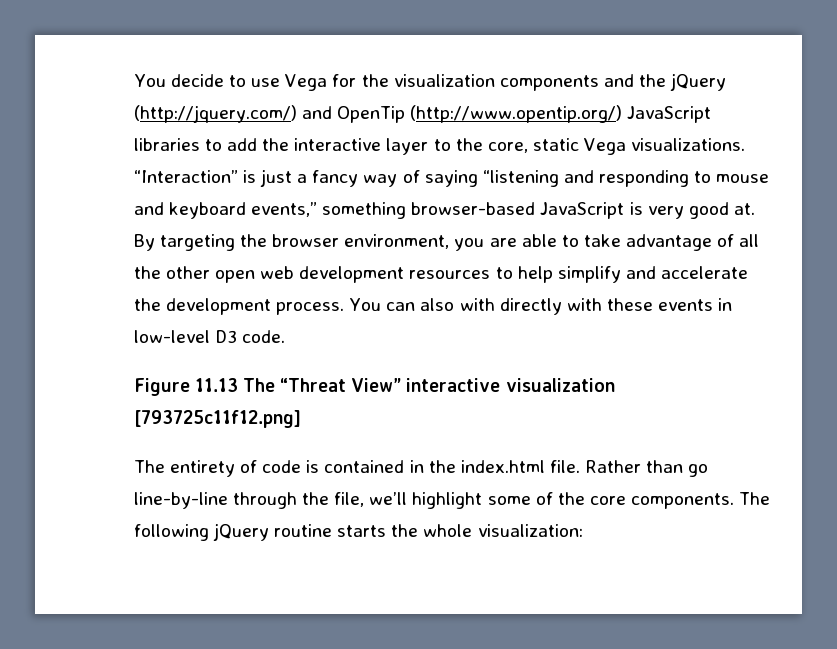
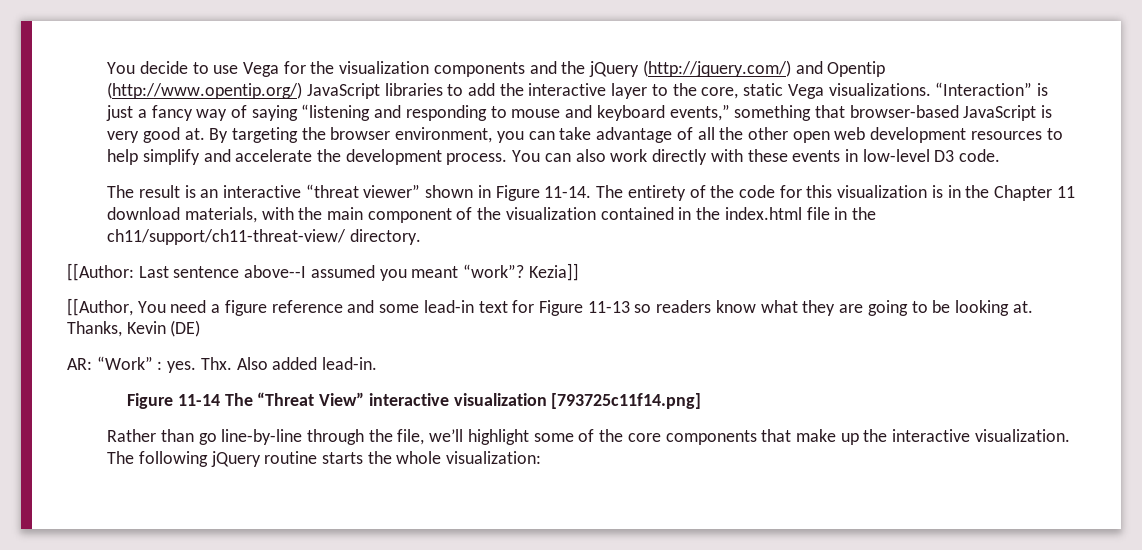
[337,106,406,123] OpenTip -> [827,61,886,77] Opentip
(407, 210) none -> [815,105,846,118] that
[489,234,579,247] are able to -> [528,131,555,140] can
[459,298,495,311] with -> [610,149,648,162] work
[133,378,238,396] Figure 11.13 -> [107,184,1075,201] [107,207,877,223] [107,229,421,245] [67,263,579,281] [67,298,1033,316] [67,320,201,337] [67,356,378,373] [127,393,220,409] The result is an interactive “threat viewer” shown in Figure 11-14. The entirety of the code for this visualization is in the Chapter 11 download materials, with the main component of the visualization contained in the index.html file in the ch11/support/ch11-threat-view/ directory. // [[Author: Last sentence above--I assumed you meant “work”? Kezia]] // [[Author, You need a figure reference and some lead-in text for Figure 11-13 so readers know what they are going to be looking at. Thanks, Kevin (DE) // AR: “Work” : yes. Thx. Also added lead-in. // Figure 11-14
[133,410,301,428] [133,460,580,477] [793725c11f12.png] // The entirety of code is contained in the index.html file. -> [551,393,702,409] [793725c11f14.png] //
[631,493,735,509] components. -> [665,429,1070,445] components that make up the interactive visualization.

